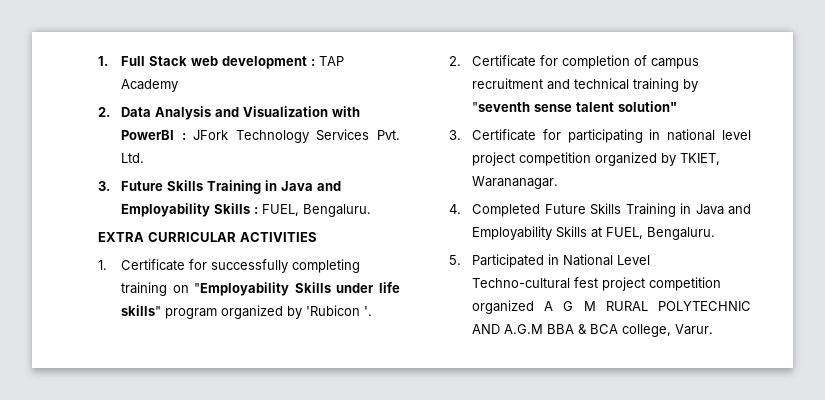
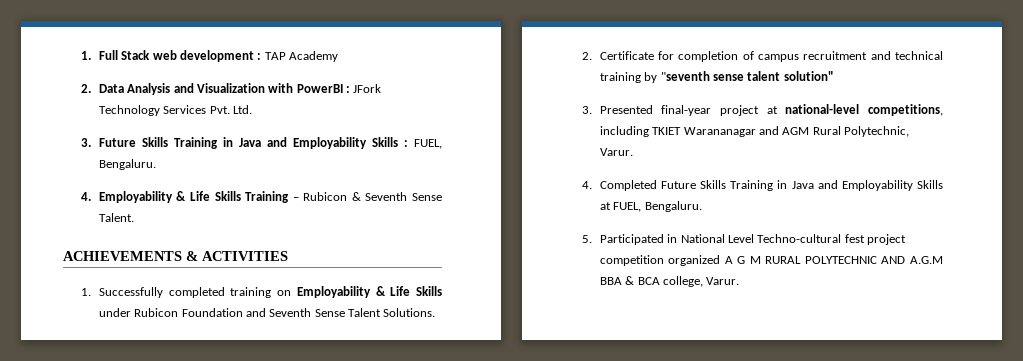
[97,232,317,242] [97,259,361,273] [121,282,400,296] [121,305,373,319] EXTRA CURRICULAR ACTIVITIES // 1. Certificate for successfully completing training on "Employability Skills under life skills" program organized by 'Rubicon '. -> [80,191,443,203] [98,213,134,222] [63,251,288,261] [80,286,442,298] [98,308,436,317] 4. Employability & Life Skills Training – Rubicon & Seventh Sense Talent. // ACHIEVEMENTS & ACTIVITIES // 1. Successfully completed training on Employability & Life Skills under Rubicon Foundation and Seventh Sense Talent Solutions.
[472,129,751,143] [472,152,721,166] [472,176,559,189] Certificate for participating in national level project competition organized by TKIET, Warananagar. -> [599,104,943,116] [599,126,910,137] [599,148,633,156] Presented final-year project at national-level competitions, including TKIET Warananagar and AGM Rural Polytechnic, Varur.

